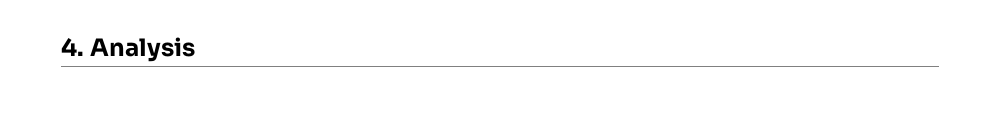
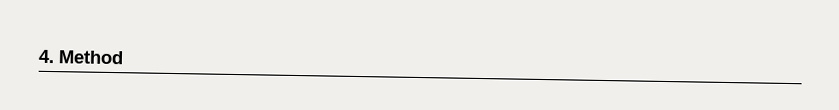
[90,37,196,62] Analysis -> [58,50,124,65] Method

